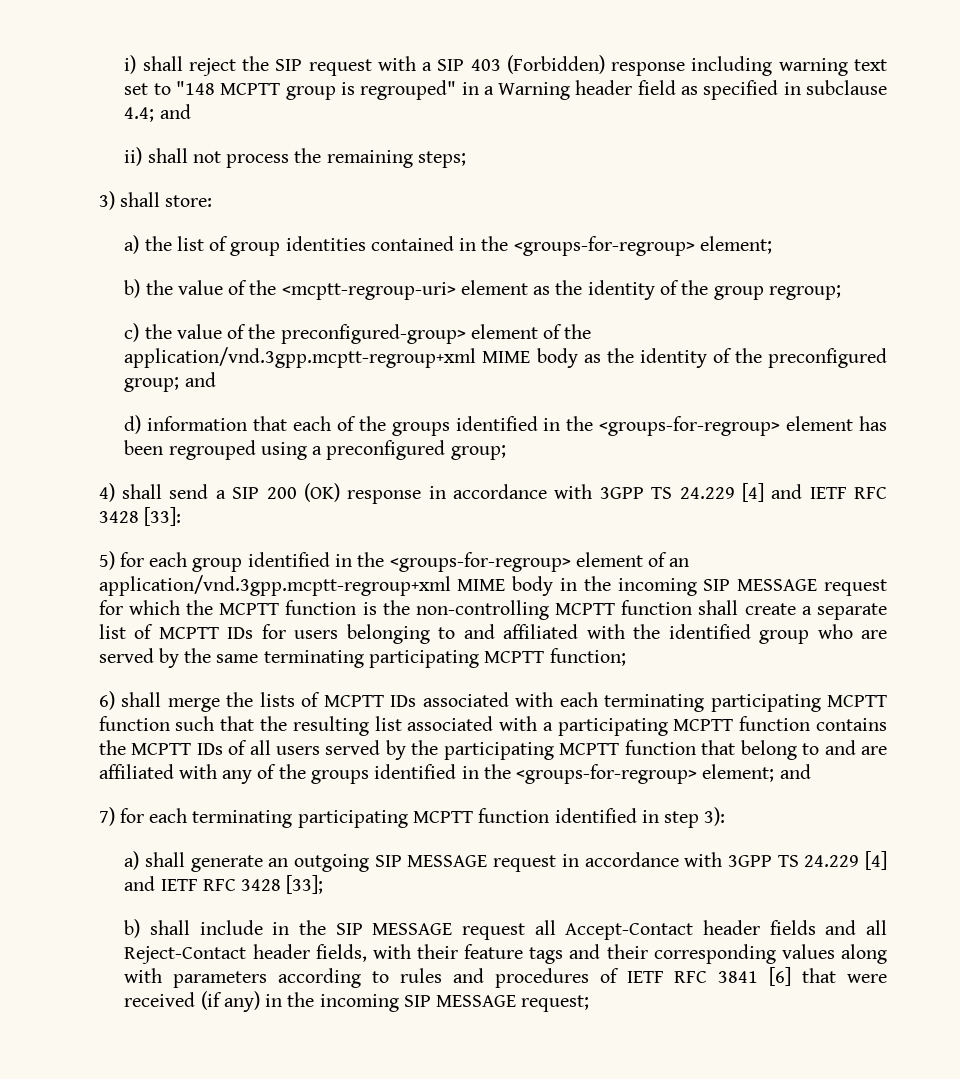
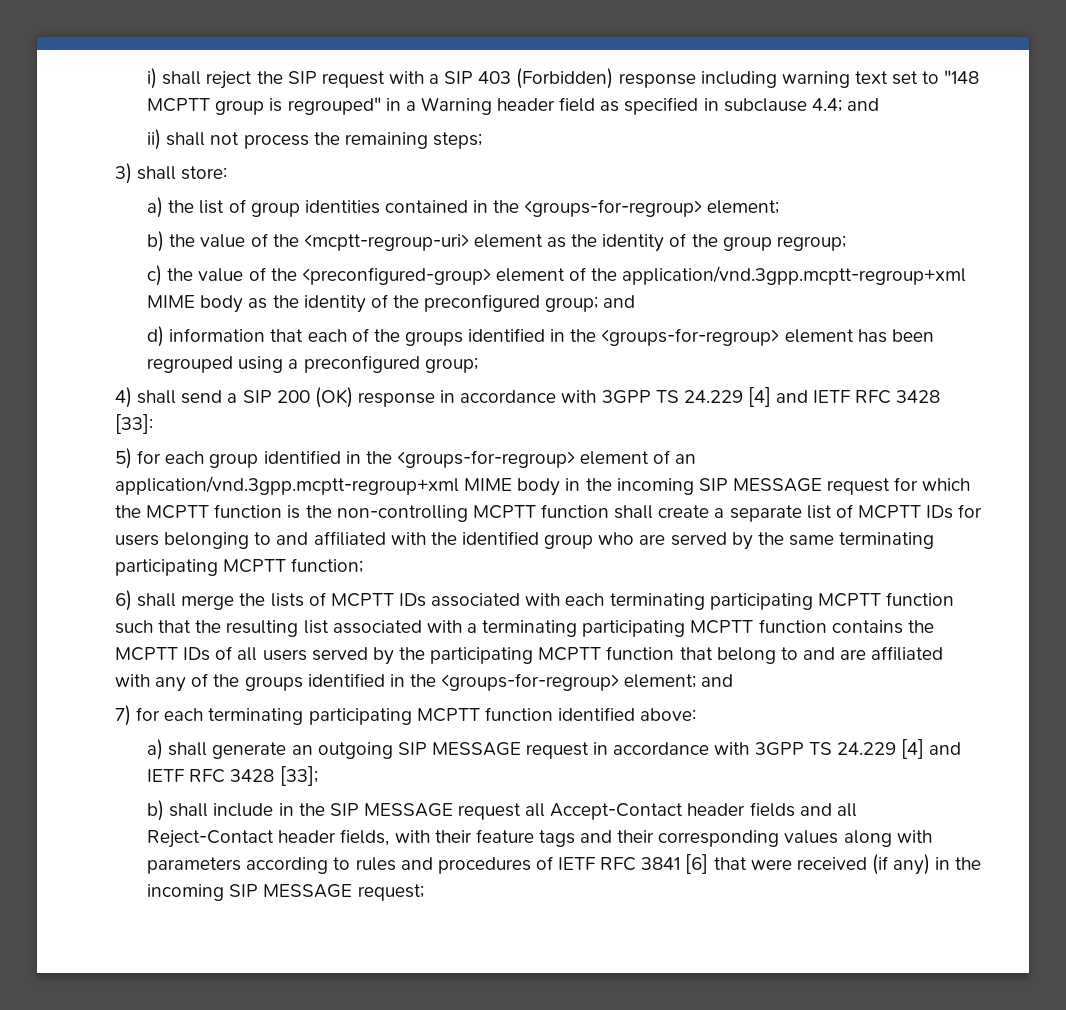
[280,324,466,344] preconfigured-group> -> [301,267,491,285] <preconfigured-group>
(553, 726) none -> [482,620,578,637] terminating
[641,807,726,828] in step 3): -> [640,708,697,721] above:

